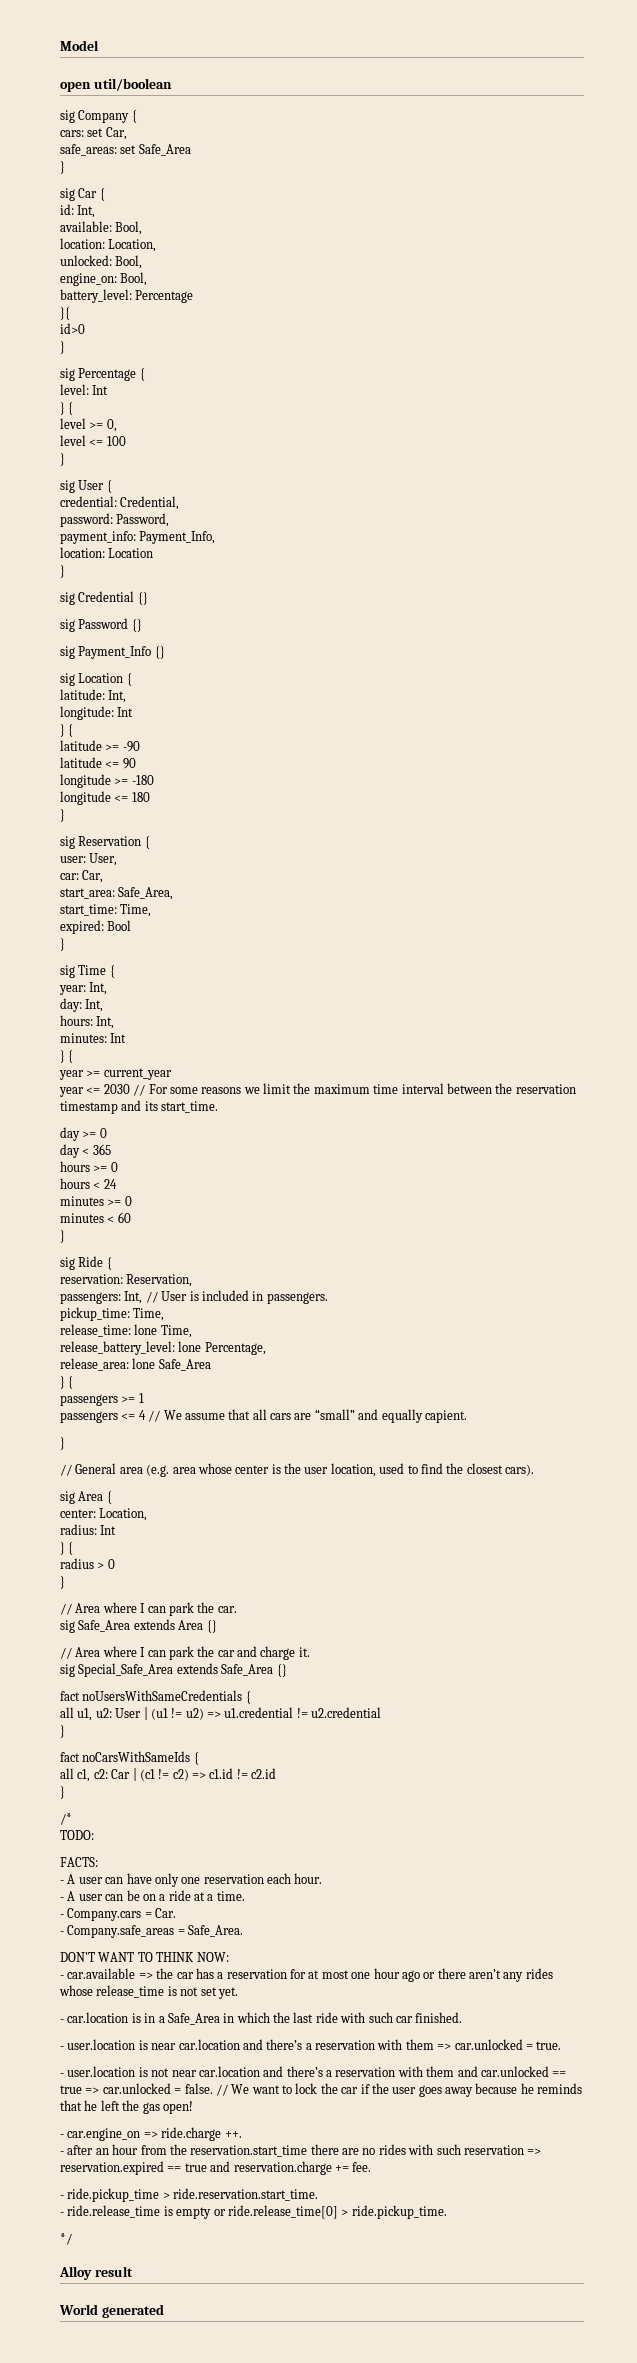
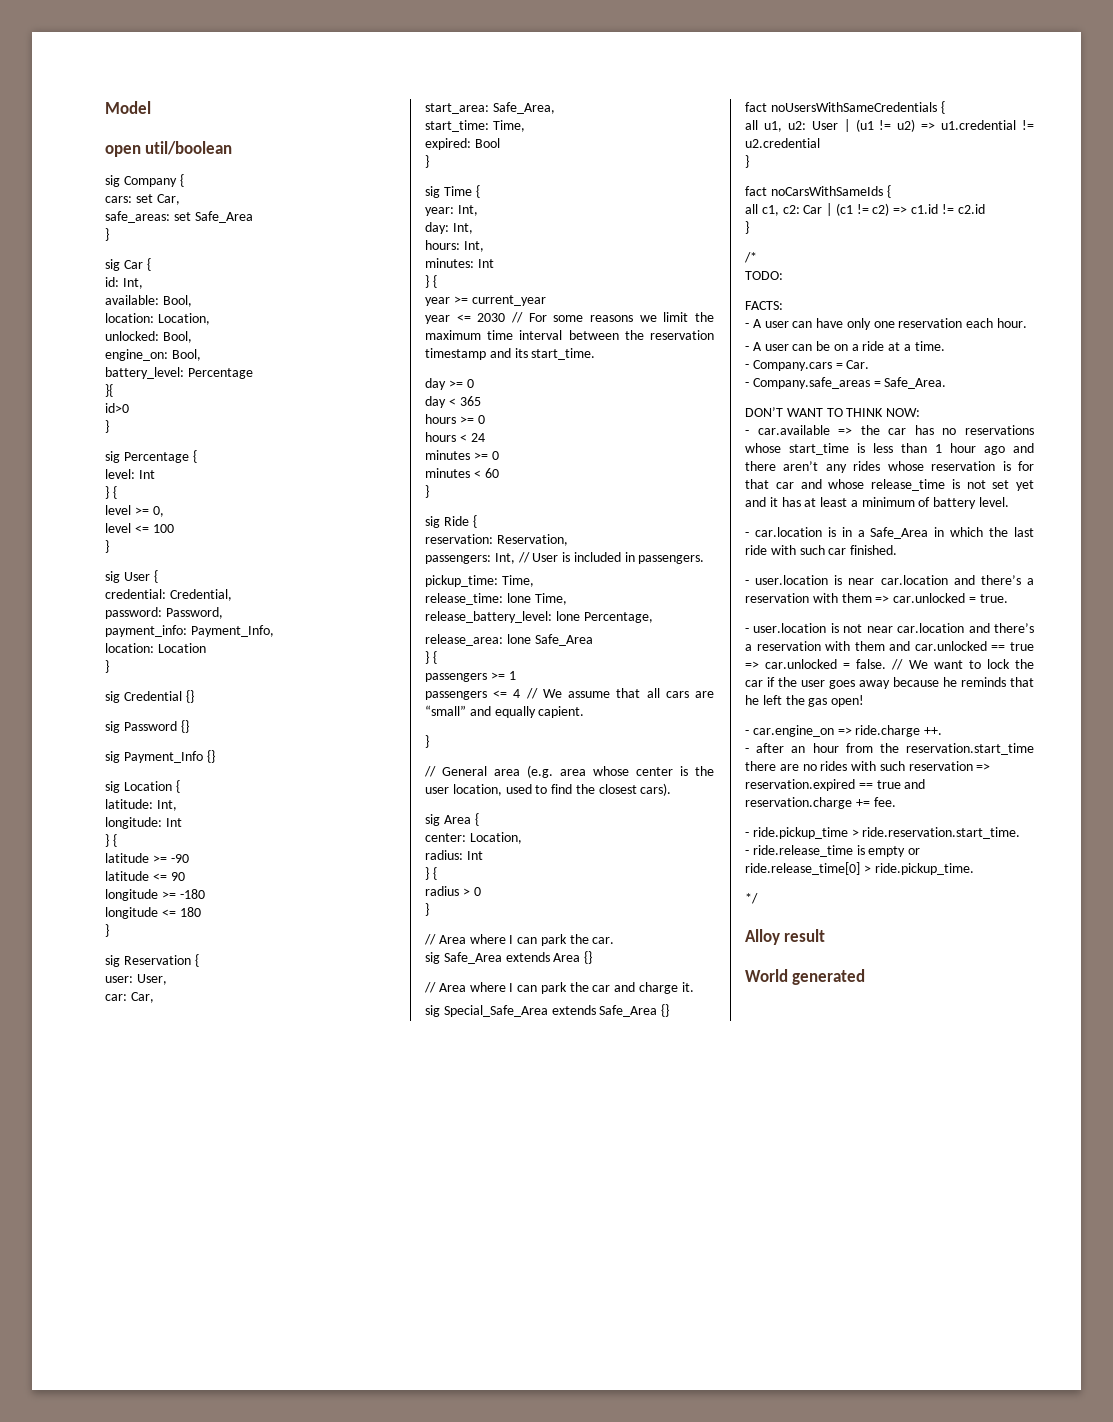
[217,1969,371,1979] a reservation for at most one -> [942,425,1034,435] [745,443,942,455] no reservations whose start_time is less than 1
[423,1972,436,1979] or -> [1013,443,1034,453] and
[96,1985,238,1999] release_time is not set yet. -> [931,461,1034,471] [745,479,1034,491] [745,497,1010,509] reservation is for that car and whose release_time is not set yet and it has at least a minimum of battery level.

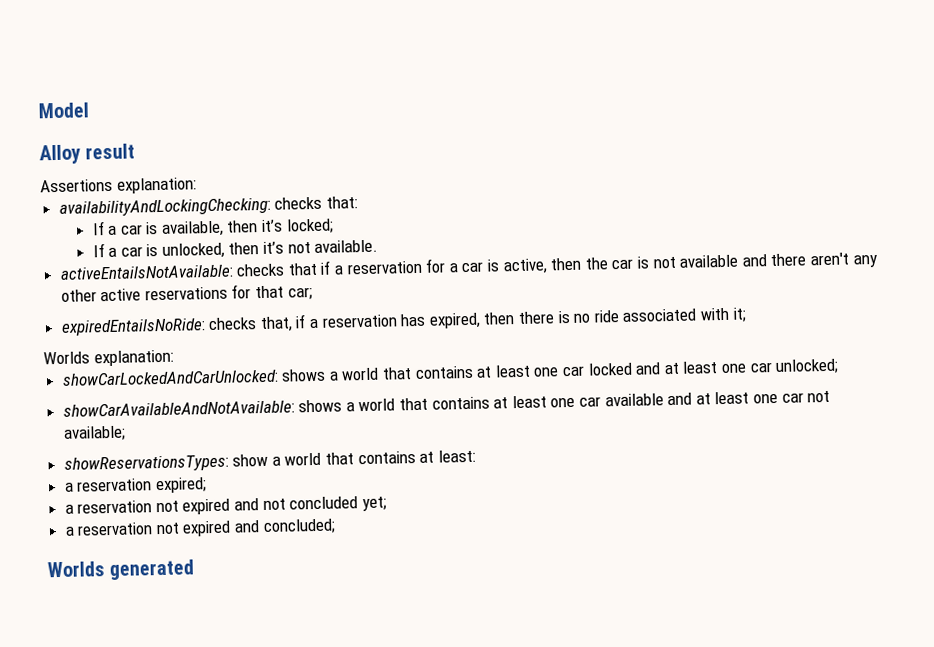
[105,141,233,157] [105,174,184,187] [105,194,180,205] [105,211,253,223] [105,228,109,241] [105,258,151,271] [105,277,143,289] [105,295,192,307] [105,313,210,325] [105,331,192,343] [105,349,201,361] [105,367,253,379] [105,384,113,397] [105,403,129,413] [105,420,109,433] [105,450,197,463] [105,469,155,479] [105,486,117,499] [105,505,164,517] [105,523,174,533] [105,540,109,553] [105,570,158,583] [105,589,232,601] [105,607,223,619] [105,625,274,637] [105,643,206,653] [105,660,109,673] [105,690,194,703] [105,720,189,733] [105,750,215,763] [105,780,180,793] [105,799,177,811] [105,817,182,829] [105,834,117,847] [105,853,189,863] [105,871,185,881] [105,889,205,901] [105,907,201,919] [105,924,109,937] [105,954,199,967] [105,974,167,985] [105,992,154,1003] [425,102,555,114] [425,120,525,132] [425,138,500,150] [425,155,429,168] [425,185,480,198] [425,205,478,216] [425,222,473,234] [425,240,484,252] [425,258,494,268] [425,275,437,288] [425,295,546,306] [425,312,714,324] [425,330,714,340] [425,348,596,360] [425,378,474,390] [425,396,481,408] [425,414,485,424] [425,432,485,442] [425,450,499,460] [425,468,499,478] [425,485,429,498] [425,515,477,528] [425,534,568,546] [425,552,705,564] [425,575,534,587] [425,593,567,605] [425,611,653,623] [425,634,593,646] [425,651,437,664] [425,671,516,682] [425,688,714,700] [425,705,585,718] [425,735,429,748] [424,765,714,778] [425,783,672,796] [425,813,479,826] [425,832,522,844] [425,850,483,860] [425,867,437,880] [425,886,481,896] [425,903,429,916] [424,934,615,946] [425,951,593,964] [424,982,694,994] [425,1004,670,1017] [745,101,945,114] [745,119,1034,132] [745,138,820,148] [745,155,749,168] [745,185,891,198] [745,203,985,216] [745,221,749,234] [744,252,757,263] [745,271,783,280] [745,301,783,310] [745,318,1028,330] [745,341,945,351] [745,360,870,371] [745,377,947,389] [745,407,921,417] [745,425,1034,435] [745,443,1034,455] [745,461,1034,473] [745,479,1034,491] [745,497,1010,509] [745,527,1034,539] [745,545,898,555] [745,575,1034,585] [745,593,1008,603] [745,623,1034,633] [745,641,1034,651] [745,659,1034,670] [745,677,1034,689] [745,695,865,707] [745,725,943,737] [745,743,1034,755] [745,761,991,771] [745,779,926,791] [745,797,896,809] [745,827,1021,839] [745,845,921,857] [745,862,974,875] [745,893,758,904] [745,929,826,945] [745,969,788,982] open util/boolean // sig Company { // cars: set Car, // safe_areas: set Safe_Area // } // sig Car { // id: Int, // available: Bool, // location: Location, // unlocked: Bool, // engine_on: Bool, // battery_level: Percentage // }{ // id>0 // } // sig Percentage { // level: Int // } { // level >= 0, // level <= 100 // } // sig User { // credential: Credential, // password: Password, // payment_info: Payment_Info, // location: Location // } // sig Credential {} // sig Password {} // sig Payment_Info {} // sig Location { // latitude: Int, // longitude: Int // } { // latitude >= -90 // latitude <= 90 // longitude >= -180 // longitude <= 180 // } // sig Reservation { // user: User, // car: Car, // start_area: Safe_Area, // start_time: Time, // expired: Bool // } // sig Time { // year: Int, // day: Int, // hours: Int, // minutes: Int // } { // year >= current_year // year <= 2030 // For some reasons we limit the maximum time interval between the reservation timestamp and its start_time. // day >= 0 // day < 365 // hours >= 0 // hours < 24 // minutes >= 0 // minutes < 60 // } // sig Ride { // reservation: Reservation, // passengers: Int, // User is included in passengers. // pickup_time: Time, // release_time: lone Time, // release_battery_level: lone Percentage, // release_area: lone Safe_Area // } { // passengers >= 1 // passengers <= 4 // We assume that all cars are “small” and equally capient. // } // // General area (e.g. area whose center is the user location, used to find the closest cars). // sig Area { // center: Location, // radius: Int // } { // radius > 0 // } // // Area where I can park the car. // sig Safe_Area extends Area {} // // Area where I can park the car and charge it. // sig Special_Safe_Area extends Safe_Area {} // fact noUsersWithSameCredentials { // all u1, u2: User | (u1 != u2) => u1.credential != u2.credential // } // fact noCarsWithSameIds { // all c1, c2: Car | (c1 != c2) => c1.id != c2.id // } // /* // TODO: // FACTS: // - A user can have only one reservation each hour. // - A user can be on a ride at a time. // - Company.cars = Car. // - Company.safe_areas = Safe_Area. // DON’T WANT TO THINK NOW: // - car.available => the car has no reservations whose start_time is less than 1 hour ago and there aren’t any rides whose reservation is for that car and whose release_time is not set yet and it has at least a minimum of battery level. // - car.location is in a Safe_Area in which the last ride with such car finished. // - user.location is near car.location and there’s a reservation with them => car.unlocked = true. // - user.location is not near car.location and there’s a reservation with them and car.unlocked == true => car.unlocked = false. // We want to lock the car if the user goes away because he reminds that he left the gas open! // - car.engine_on => ride.charge ++. // - after an hour from the reservation.start_time there are no rides with such reservation => reservation.expired == true and reservation.charge += fee. // - ride.pickup_time > ride.reservation.start_time. // - ride.release_time is empty or ride.release_time[0] > ride.pickup_time. // */ // Alloy result // World -> [39,143,136,165] [40,177,197,194] [58,196,358,217] [91,218,334,237] [92,239,379,259] [59,252,878,280] [60,284,313,302] [60,307,747,336] [43,349,174,367] [61,358,840,386] [62,390,831,417] [62,425,126,441] [63,449,476,473] [64,477,207,494] [64,496,387,515] [64,518,336,537] [47,561,105,578] Alloy result // Assertions explanation: // availabilityAndLockingChecking: checks that: // If a car is available, then it’s locked; // If a car is unlocked, then it’s not available. // activeEntailsNotAvailable: checks that if a reservation for a car is active, then the car is not available and there aren't any other active reservations for that car; // expiredEntailsNoRide: checks that, if a reservation has expired, then there is no ride associated with it; // Worlds explanation: // showCarLockedAndCarUnlocked: shows a world that contains at least one car locked and at least one car unlocked; // showCarAvailableAndNotAvailable: shows a world that contains at least one car available and at least one car not available; // showReservationsTypes: show a world that contains at least: // a reservation expired; // a reservation not expired and not concluded yet; // a reservation not expired and concluded; // Worlds

